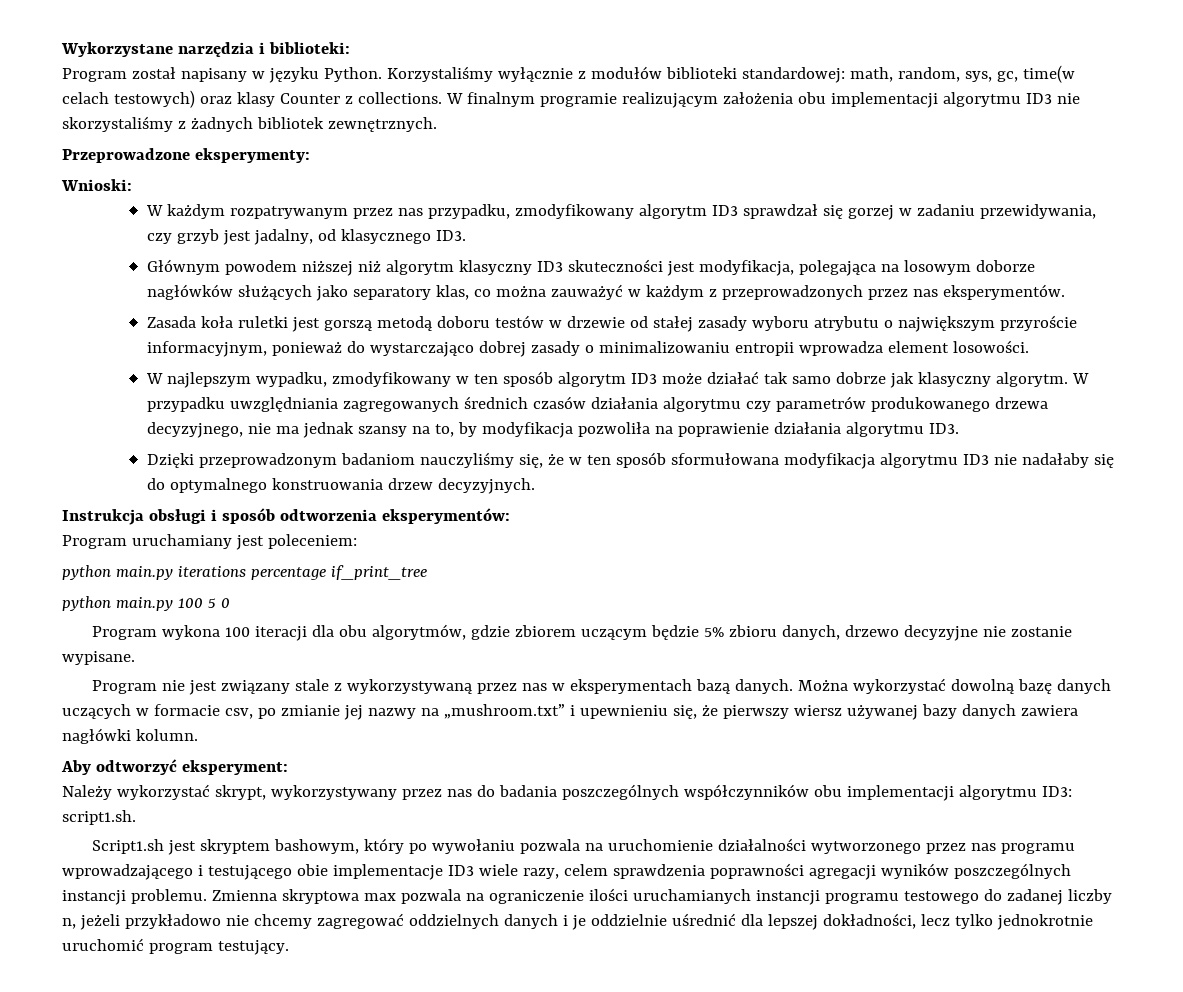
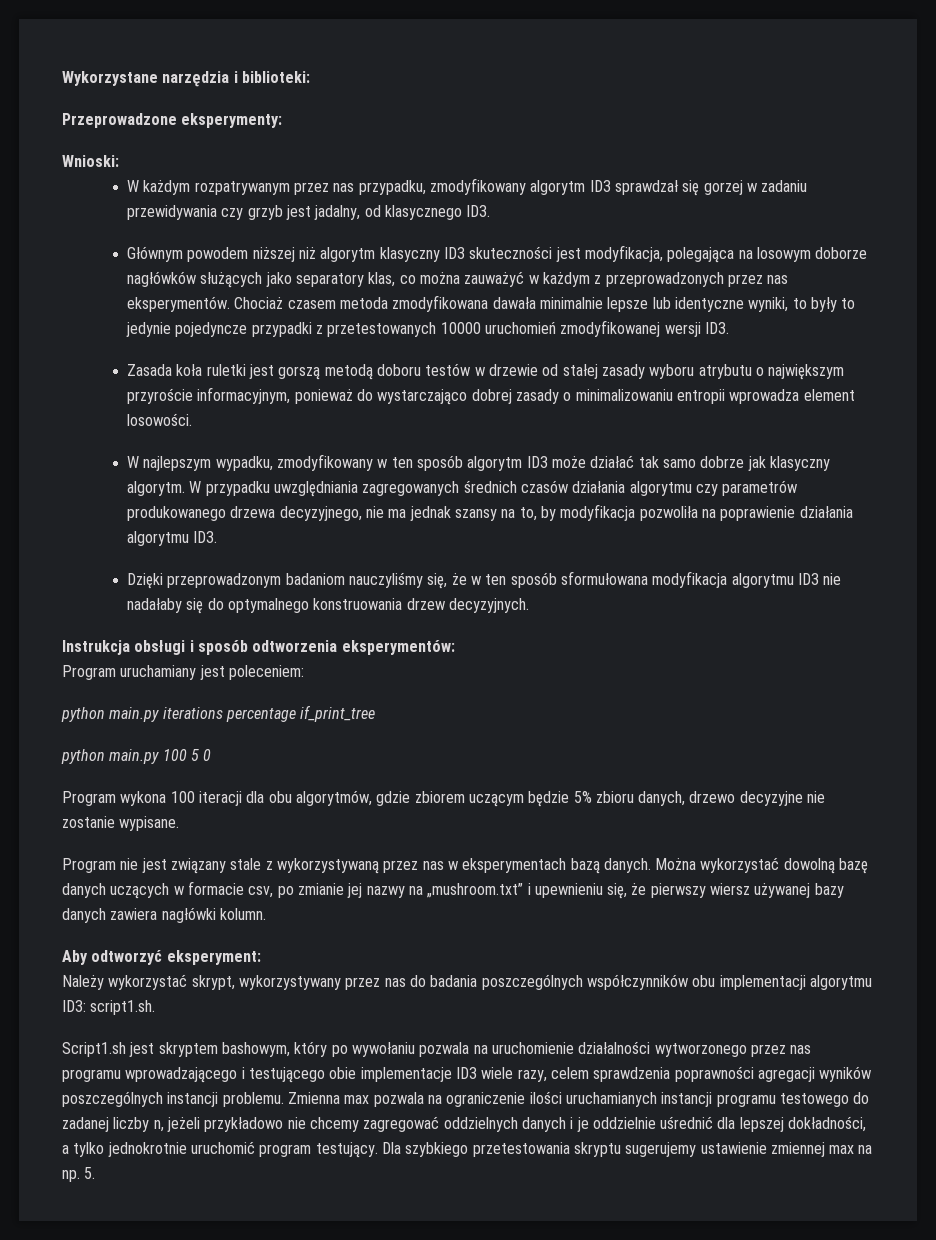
[62,65,1075,83] [62,90,1080,108] [62,116,437,132] // Program został napisany w języku Python. Korzystaliśmy wyłącznie z modułów biblioteki standardowej: math, random, sys, gc, time(w celach testowych) oraz klasy Counter z collections. W finalnym programie realizującym założenia obu implementacji algorytmu ID3 nie skorzystaliśmy z żadnych bibliotek zewnętrznych. -> (310, 77) none
[979,204,1096,219] przewidywania, -> [127,205,218,220] przewidywania
(1065, 292) none -> [234,295,856,312] [126,320,729,337] Chociaż czasem metoda zmodyfikowana dawała minimalnie lepsze lub identyczne wyniki, to były to jedynie pojedyncze przypadki z przetestowanych 10000 uruchomień zmodyfikowanej wersji ID3.
[281,889,359,904] skryptowa -> (340, 1098) none
[920,914,950,926] lecz -> [62,1145,69,1154] a
(289, 947) none -> [381,1142,873,1157] [62,1167,96,1182] Dla szybkiego przetestowania skryptu sugerujemy ustawienie zmiennej max na np. 5.

